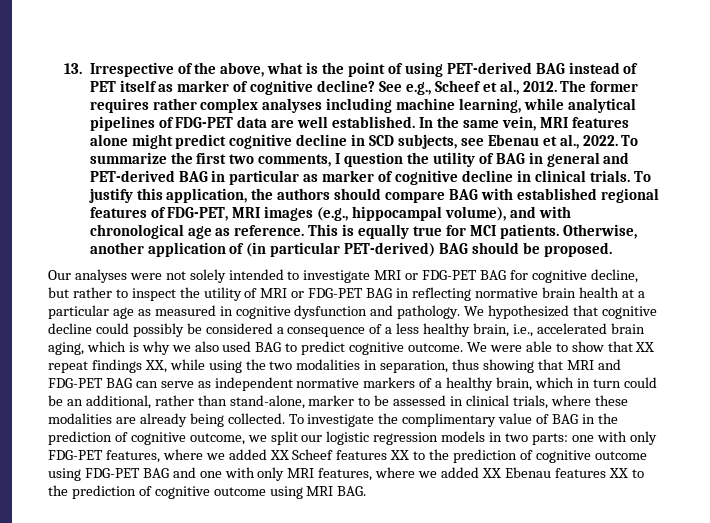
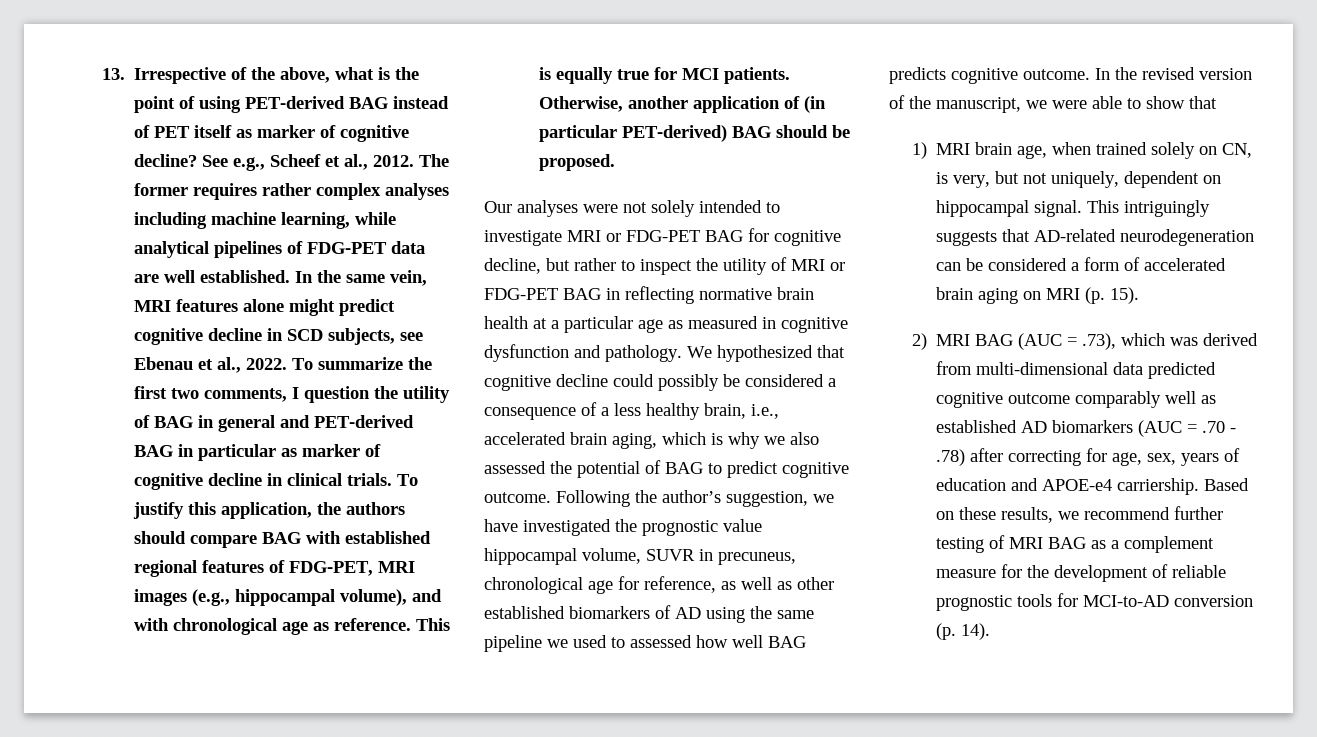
[222,341,252,352] used -> [484,460,661,478] assessed the potential of
[466,342,487,352] We -> [556,490,834,507] [484,519,762,536] [484,548,796,565] [484,576,834,594] [484,605,814,623] [484,635,806,652] [889,67,1252,84] [889,95,1047,113] Following the author’s suggestion, we have investigated the prognostic value hippocampal volume, SUVR in precuneus, chronological age for reference, as well as other established biomarkers of AD using the same pipeline we used to assessed how well BAG predicts cognitive outcome. In the revised version of the manuscript, we
[635,342,655,352] [48,359,621,373] [48,377,657,391] [48,395,628,409] [48,413,618,427] [48,431,657,445] [48,449,647,463] [48,467,644,481] [48,485,367,499] XX repeat findings XX, while using the two modalities in separation, thus showing that MRI and FDG-PET BAG can serve as independent normative markers of a healthy brain, which in turn could be an additional, rather than stand-alone, marker to be assessed in clinical trials, where these modalities are already being collected. To investigate the complimentary value of BAG in the prediction of cognitive outcome, we split our logistic regression models in two parts: one with only FDG-PET features, where we added XX Scheef features XX to the prediction of cognitive outcome using FDG-PET BAG and one with only MRI features, where we added XX Ebenau features XX to the prediction of cognitive outcome using MRI BAG. -> [912,142,1253,159] [936,171,1222,188] [936,200,1211,217] [936,229,1255,246] [936,257,1227,271] [936,287,1140,304] [912,333,1259,350] [936,361,1217,379] [936,391,1217,408] [936,420,1237,437] [936,448,1241,466] [936,478,1250,495] [936,506,1224,523] [936,535,1215,553] [936,564,1227,582] [936,593,1254,611] [936,623,991,640] // 1) MRI brain age, when trained solely on CN, is very, but not uniquely, dependent on hippocampal signal. This intriguingly suggests that AD-related neurodegeneration can be considered a form of accelerated brain aging on MRI (p. 15). // 2) MRI BAG (AUC = .73), which was derived from multi-dimensional data predicted cognitive outcome comparably well as established AD biomarkers (AUC = .70 - .78) after correcting for age, sex, years of education and APOE-e4 carriership. Based on these results, we recommend further testing of MRI BAG as a complement measure for the development of reliable prognostic tools for MCI-to-AD conversion (p. 14).

